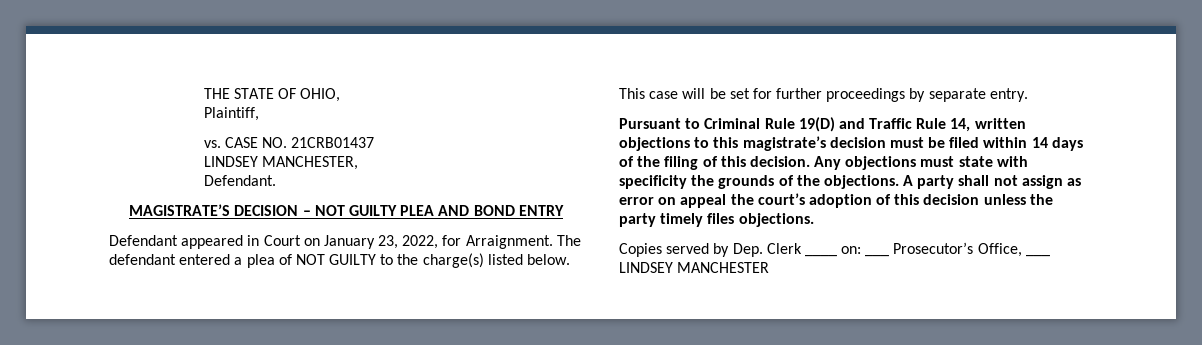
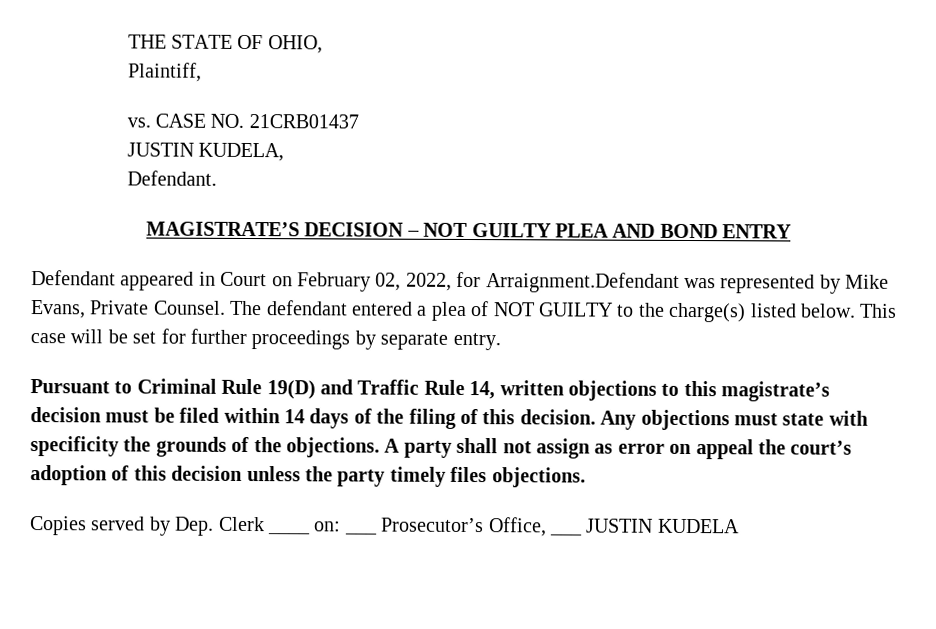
[203,156,358,170] LINDSEY MANCHESTER, -> [126,142,284,162] JUSTIN KUDELA,
[323,235,553,249] January 23, 2022, for Arraignment. -> [297,271,890,294] [30,300,226,319] February 02, 2022, for Arraignment.Defendant was represented by Mike Evans, Private Counsel.
[619,262,770,273] LINDSEY MANCHESTER -> [586,518,740,534] JUSTIN KUDELA

